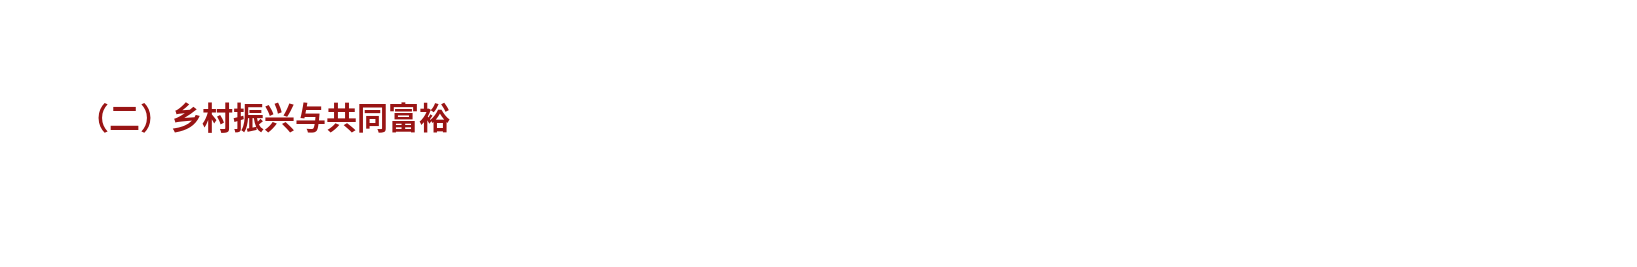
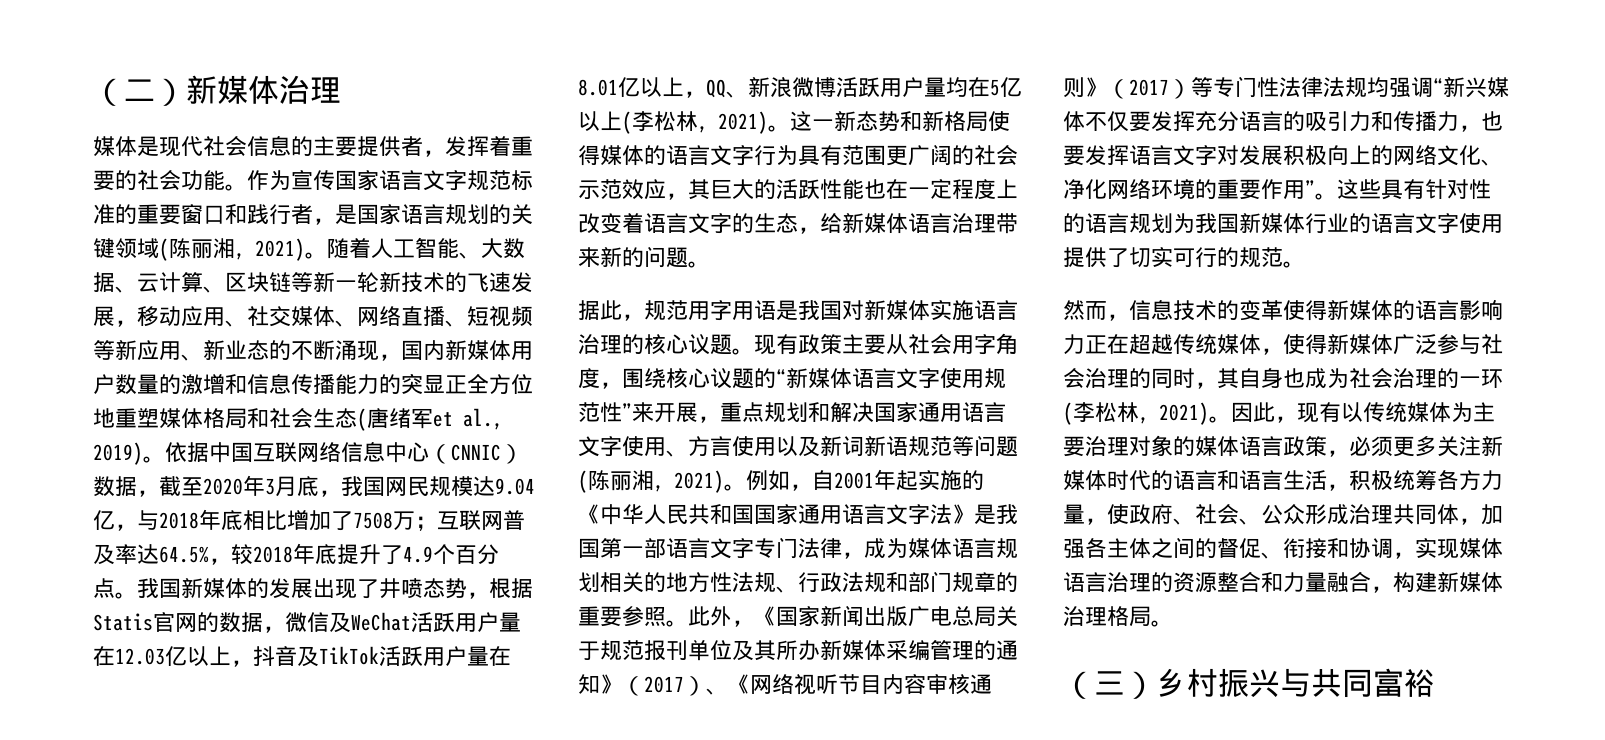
(171, 118) none -> [186,75,341,104] [93,135,533,157] [93,170,533,191] [93,204,533,225] [93,237,525,261] [93,272,533,293] [93,306,533,327] [93,340,533,361] [93,373,533,395] [93,408,503,431] [93,441,523,465] [93,475,535,497] [93,509,525,531] [93,543,499,565] [93,578,533,599] [93,612,521,633] [93,646,511,667] [578,77,1022,98] [578,111,1010,134] [578,144,1018,166] [578,179,1018,200] [578,213,1018,234] [578,246,710,268] [578,300,1018,321] [578,333,1018,355] [578,368,1006,389] [578,402,1006,423] [578,435,1018,457] [578,469,984,493] [578,504,1018,525] [578,537,1018,559] [578,571,1018,593] [578,605,1018,627] [578,640,1018,661] [578,674,992,696] [1063,76,1509,99] [1063,111,1503,132] [1063,145,1503,166] [1063,179,1491,200] [1063,213,1503,234] [1063,247,1305,268] [1063,299,1503,321] [1063,334,1503,355] [1063,368,1503,389] [1063,402,1495,425] [1063,435,1503,457] [1063,470,1503,491] [1063,504,1503,525] [1063,537,1503,559] [1063,571,1503,593] [1063,606,1173,627] [1063,671,1156,699] 新媒体治理 // 媒体是现代社会信息的主要提供者，发挥着重要的社会功能。作为宣传国家语言文字规范标准的重要窗口和践行者，是国家语言规划的关键领域(陈丽湘, 2021)。随着人工智能、大数据、云计算、区块链等新一轮新技术的飞速发展，移动应用、社交媒体、网络直播、短视频等新应用、新业态的不断涌现，国内新媒体用户数量的激增和信息传播能力的突显正全方位地重塑媒体格局和社会生态(唐绪军et al., 2019)。依据中国互联网络信息中心（CNNIC）数据，截至2020年3月底，我国网民规模达9.04亿，与2018年底相比增加了7508万；互联网普及率达64.5%，较2018年底提升了4.9个百分点。我国新媒体的发展出现了井喷态势，根据Statis官网的数据，微信及WeChat活跃用户量在12.03亿以上，抖音及TikTok活跃用户量在8.01亿以上，QQ、新浪微博活跃用户量均在5亿以上(李松林, 2021)。这一新态势和新格局使得媒体的语言文字行为具有范围更广阔的社会示范效应，其巨大的活跃性能也在一定程度上改变着语言文字的生态，给新媒体语言治理带来新的问题。 // 据此，规范用字用语是我国对新媒体实施语言治理的核心议题。现有政策主要从社会用字角度，围绕核心议题的“新媒体语言文字使用规范性”来开展，重点规划和解决国家通用语言文字使用、方言使用以及新词新语规范等问题(陈丽湘, 2021)。例如，自2001年起实施的《中华人民共和国国家通用语言文字法》是我国第一部语言文字专门法律，成为媒体语言规划相关的地方性法规、行政法规和部门规章的重要参照。此外，《国家新闻出版广电总局关于规范报刊单位及其所办新媒体采编管理的通知》（2017）、《网络视听节目内容审核通则》（2017）等专门性法律法规均强调“新兴媒体不仅要发挥充分语言的吸引力和传播力，也要发挥语言文字对发展积极向上的网络文化、净化网络环境的重要作用”。这些具有针对性的语言规划为我国新媒体行业的语言文字使用提供了切实可行的规范。 // 然而，信息技术的变革使得新媒体的语言影响力正在超越传统媒体，使得新媒体广泛参与社会治理的同时，其自身也成为社会治理的一环(李松林, 2021)。因此，现有以传统媒体为主要治理对象的媒体语言政策，必须更多关注新媒体时代的语言和语言生活，积极统筹各方力量，使政府、社会、公众形成治理共同体，加强各主体之间的督促、衔接和协调，实现媒体语言治理的资源整合和力量融合，构建新媒体治理格局。 // （三）

